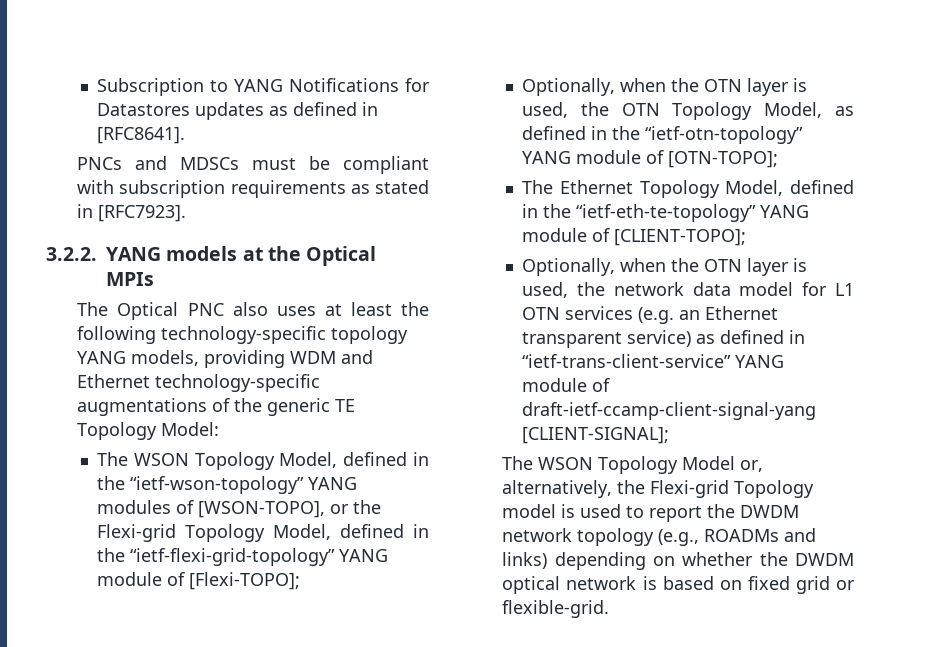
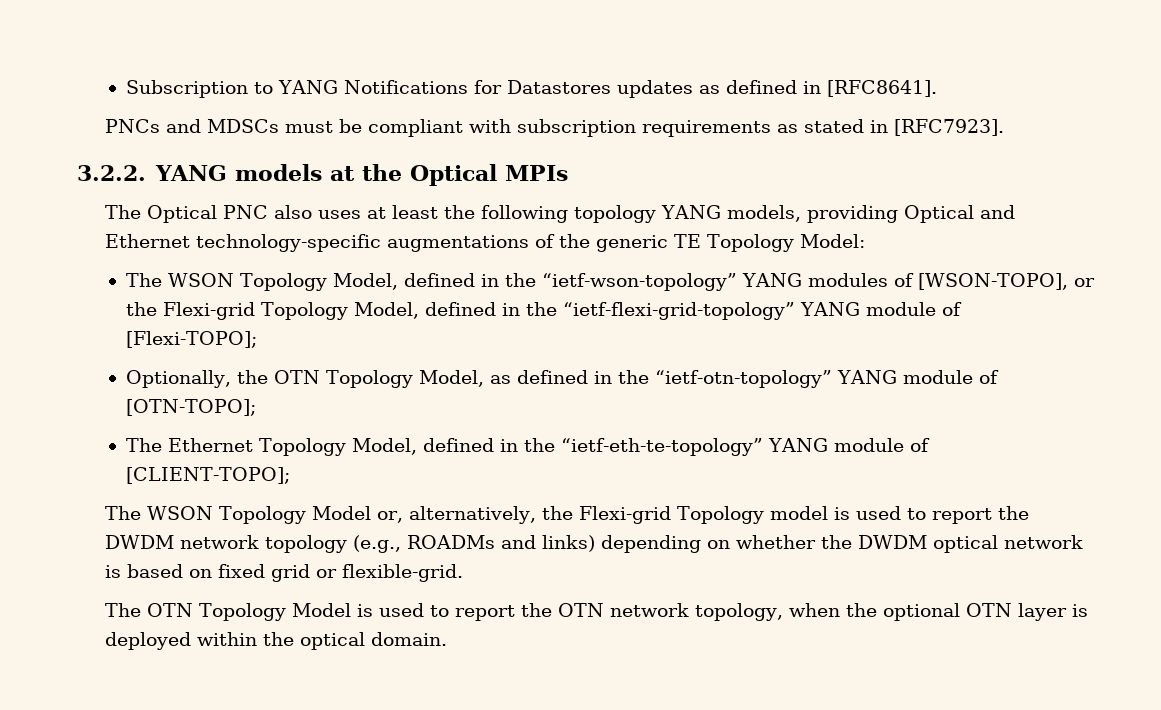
[161,326,327,344] technology-specific -> (569, 214) none
[290,351,337,364] WDM -> [904,205,975,223] Optical
[620,78,808,96] [522,102,569,118] when the OTN layer is used, -> (232, 379) none
[522,258,808,276] [522,282,854,298] [522,306,779,324] [522,330,806,348] [522,354,785,368] [522,378,611,392] [522,402,817,420] [522,427,670,444] // Optionally, when the OTN layer is used, the network data model for L1 OTN services (e.g. an Ethernet transparent service) as defined in “ietf-trans-client-service” YANG module of draft-ietf-ccamp-client-signal-yang [CLIENT-SIGNAL]; -> (291, 475) none
(610, 609) none -> [105,603,1089,621] [105,632,448,650] // The OTN Topology Model is used to report the OTN network topology, when the optional OTN layer is deployed within the optical domain.

